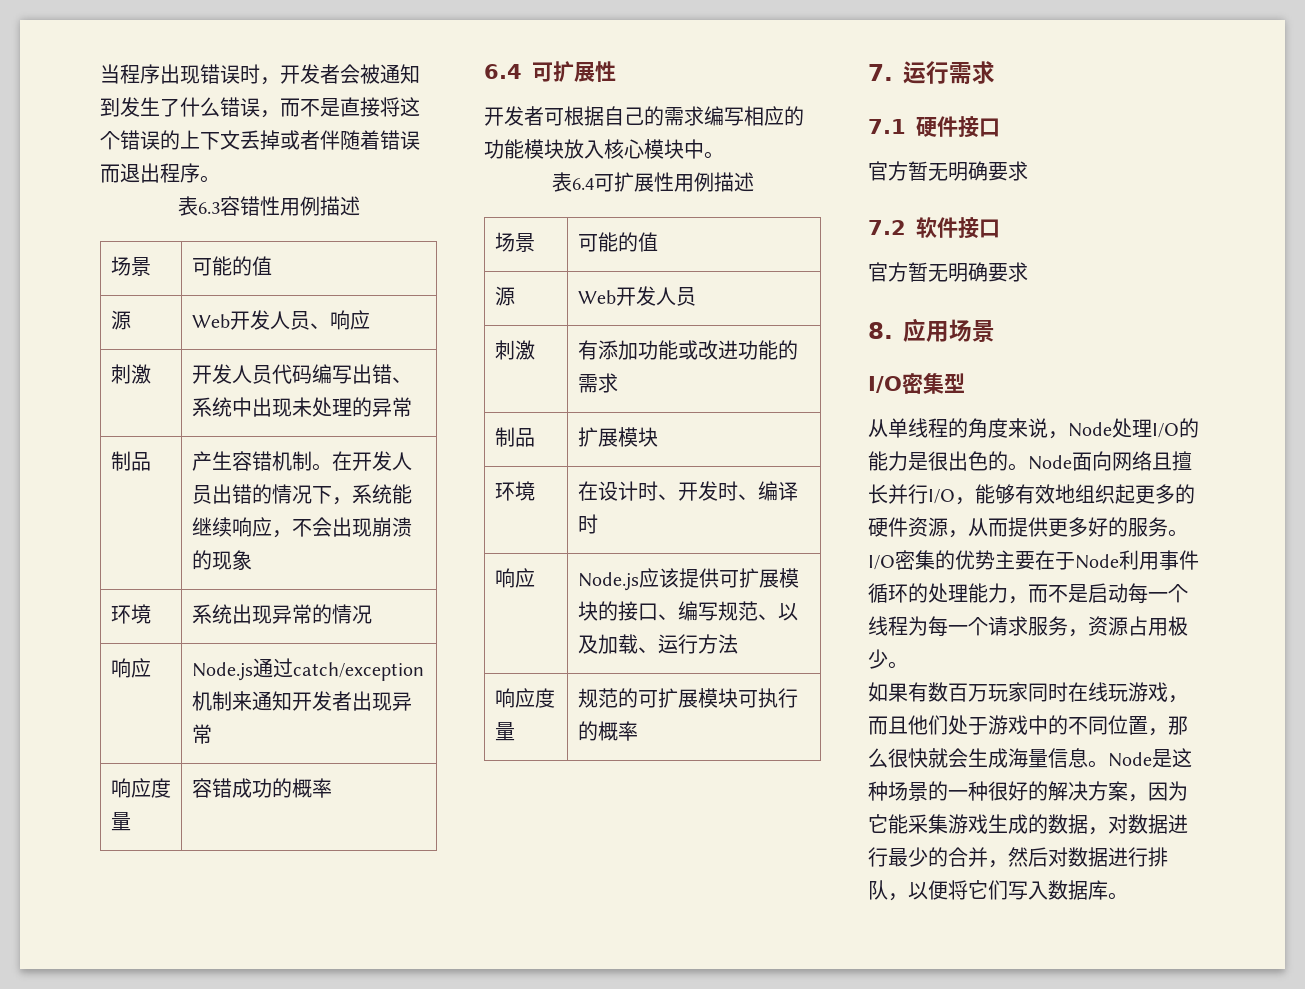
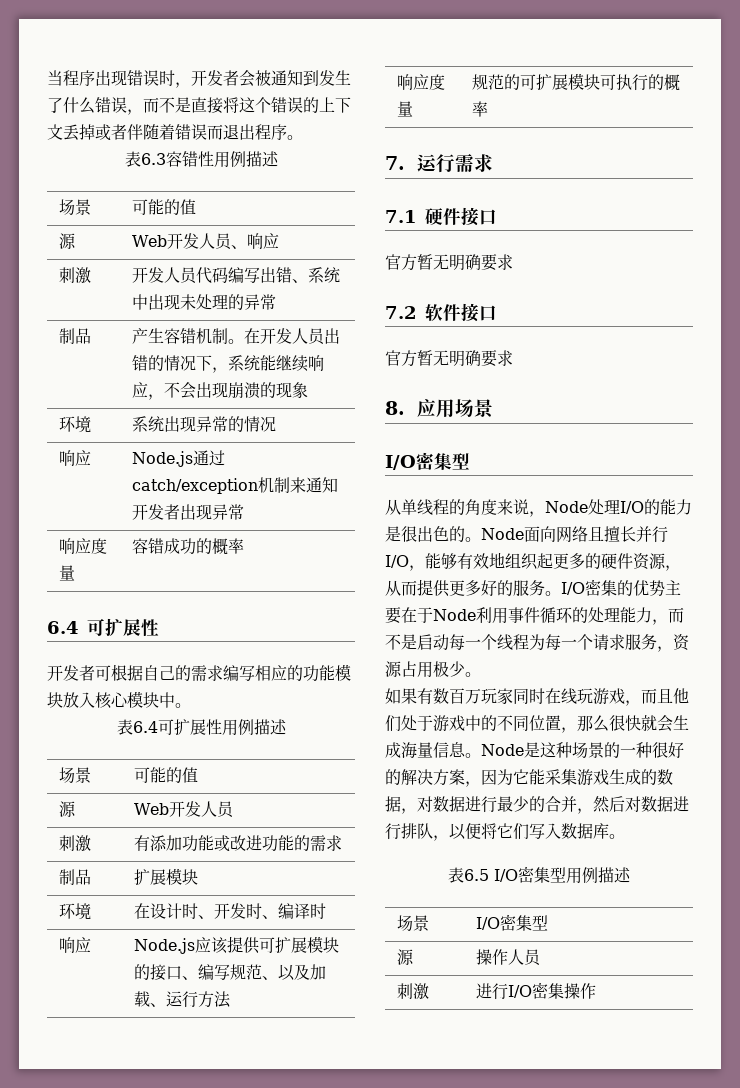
(1128, 896) none -> [448,866,631,884] [397,915,430,931] [476,914,549,931] [397,949,415,965] [476,949,542,966] [397,983,430,1000] [476,982,597,1000] // 表6.5 I/O密集型用例描述 // 场景 | I/O密集型 // 源 | 操作人员 // 刺激 | 进行I/O密集操作

